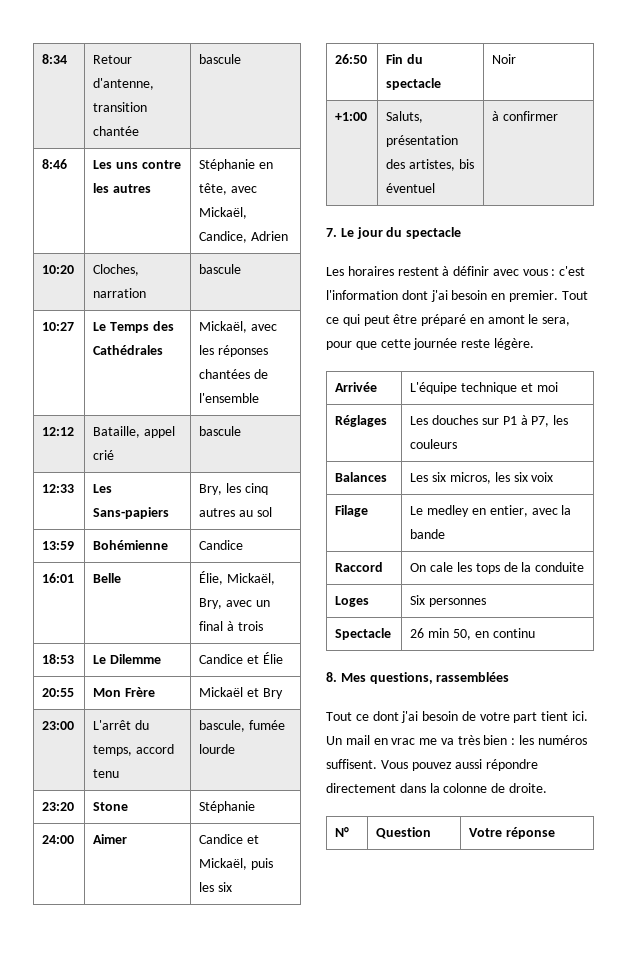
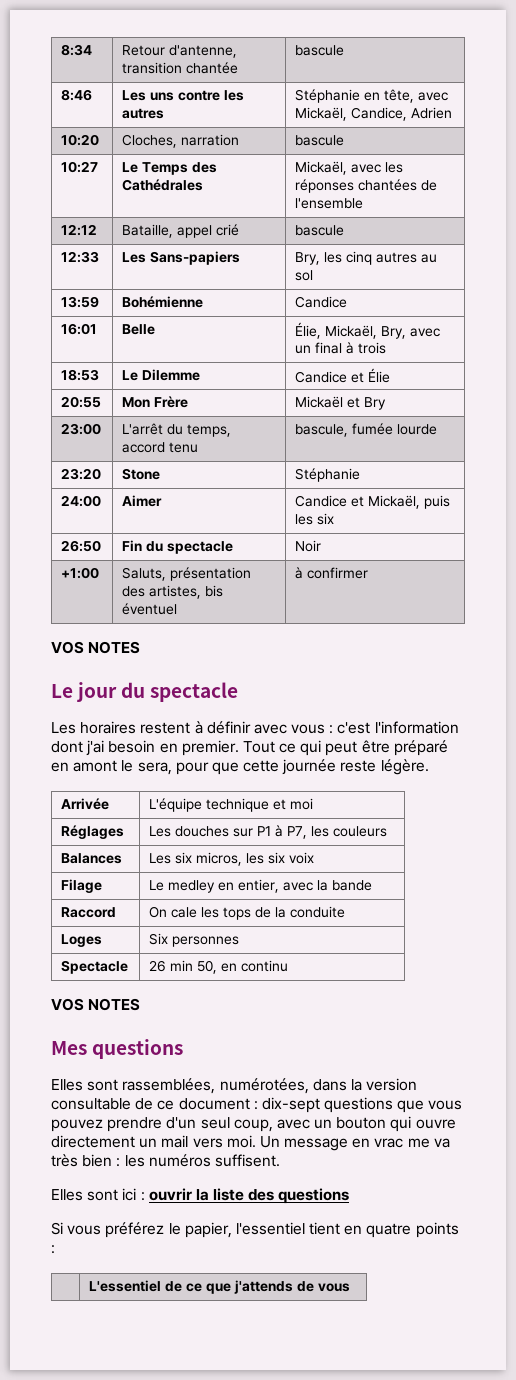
[326,228,337,237] 7. -> [51,641,141,654] VOS NOTES //
[326,672,510,684] [326,711,589,723] [326,735,370,745] 8. Mes questions, rassemblées // Tout ce dont j'ai besoin de votre part tient ici. Un mail -> [51,998,141,1011] [51,1039,184,1059] [51,1078,418,1094] [51,1097,463,1113] [51,1116,456,1132] [51,1135,349,1151] VOS NOTES // Mes questions // Elles sont rassemblées, numérotées, dans la version consultable de ce document : dix-sept questions que vous pouvez prendre d'un seul coup, avec un bouton qui ouvre directement un mail vers moi. Un message
[380,759,539,771] [326,783,547,793] [335,827,350,837] [376,827,432,839] [469,827,556,839] Vous pouvez aussi répondre directement dans la colonne de droite. // N° | Question | Votre réponse -> [51,1188,350,1204] [51,1222,459,1238] [51,1245,55,1254] [89,1280,351,1294] // Elles sont ici : ouvrir la liste des questions // Si vous préférez le papier, l'essentiel tient en quatre points : // | L'essentiel de ce que j'attends de vous

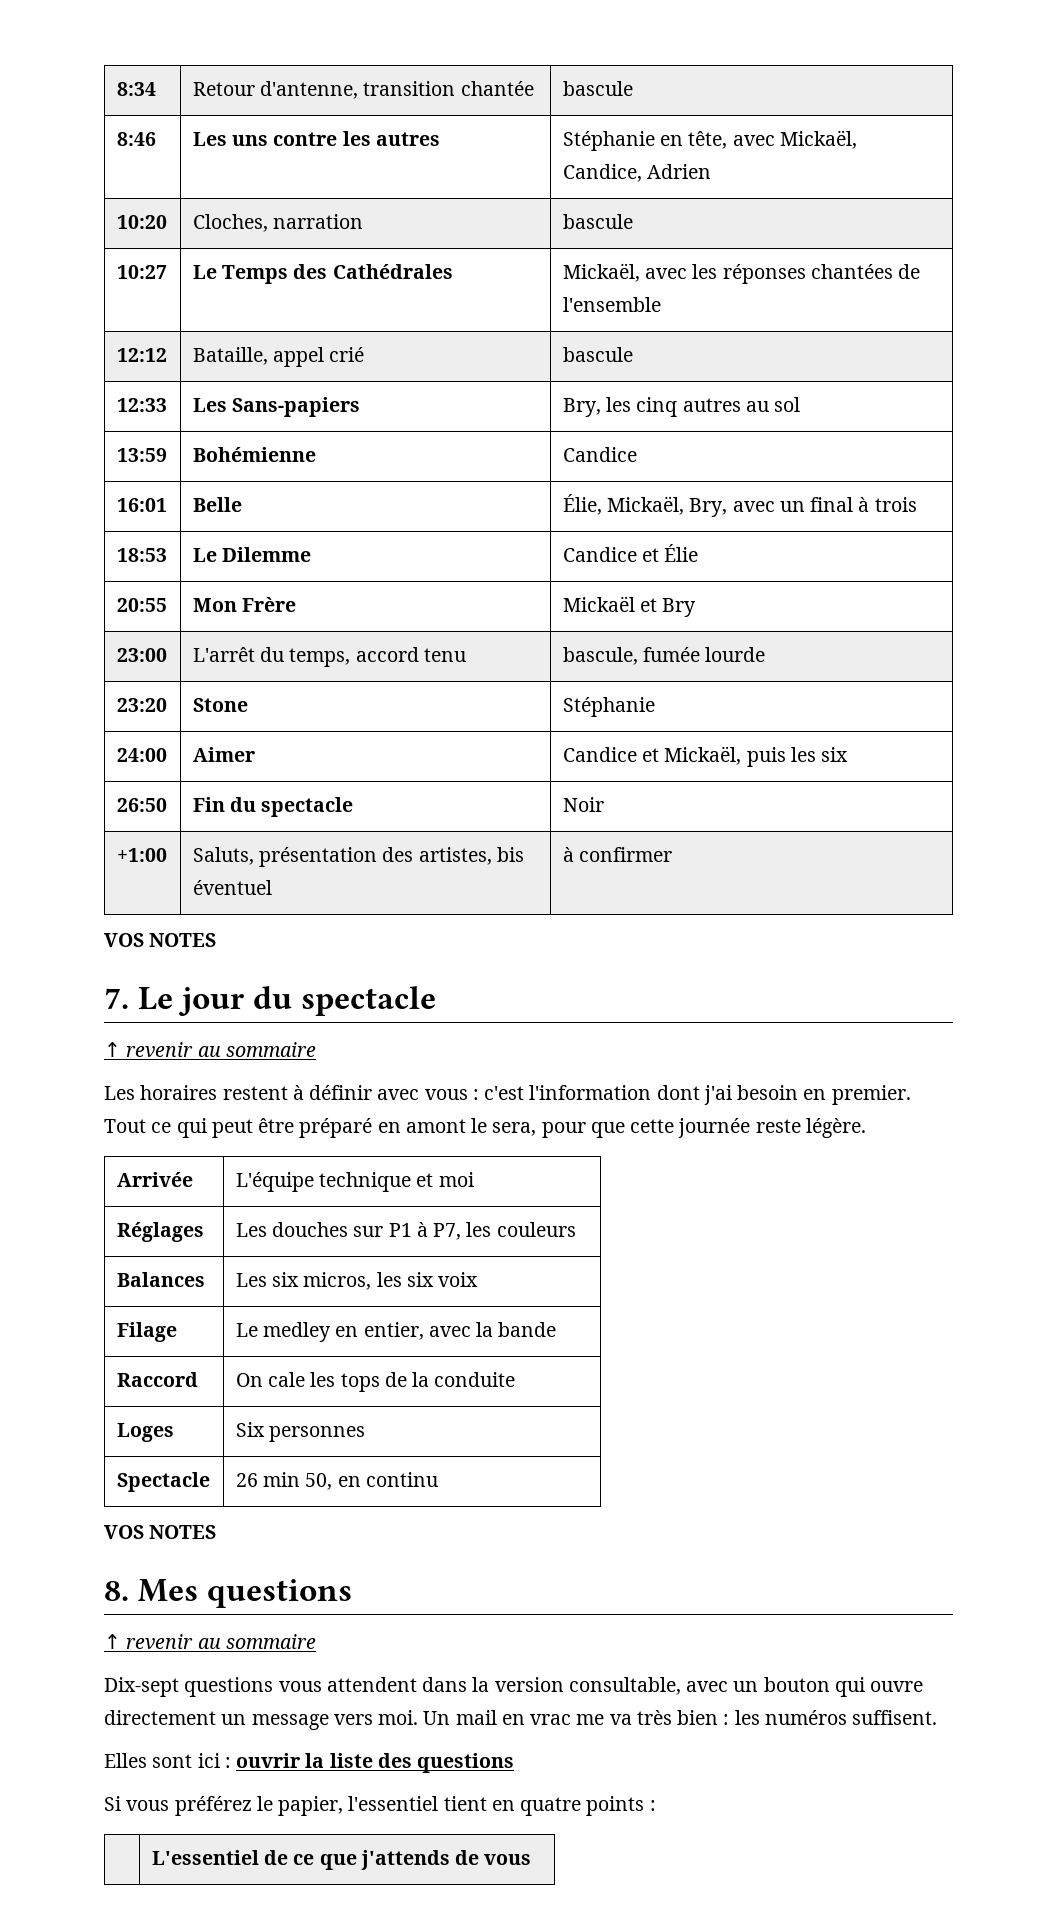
(141, 647) none -> [104,988,129,1009] 7.
(239, 692) none -> [104,1042,316,1057] // ↑ revenir au sommaire
(141, 1004) none -> [104,1581,129,1601] 8.
[51,1078,418,1094] [51,1097,463,1113] [51,1117,273,1132] Elles sont rassemblées, numérotées, dans la version consultable de ce document : dix-sept questions que vous pouvez prendre d'un seul coup, -> [104,1634,316,1649] [104,1677,681,1697] ↑ revenir au sommaire // Dix-sept questions vous attendent dans la version consultable,
[161,1135,189,1148] mail -> [251,1714,329,1730] message
[284,1138,349,1151] message -> [455,1710,497,1725] mail

